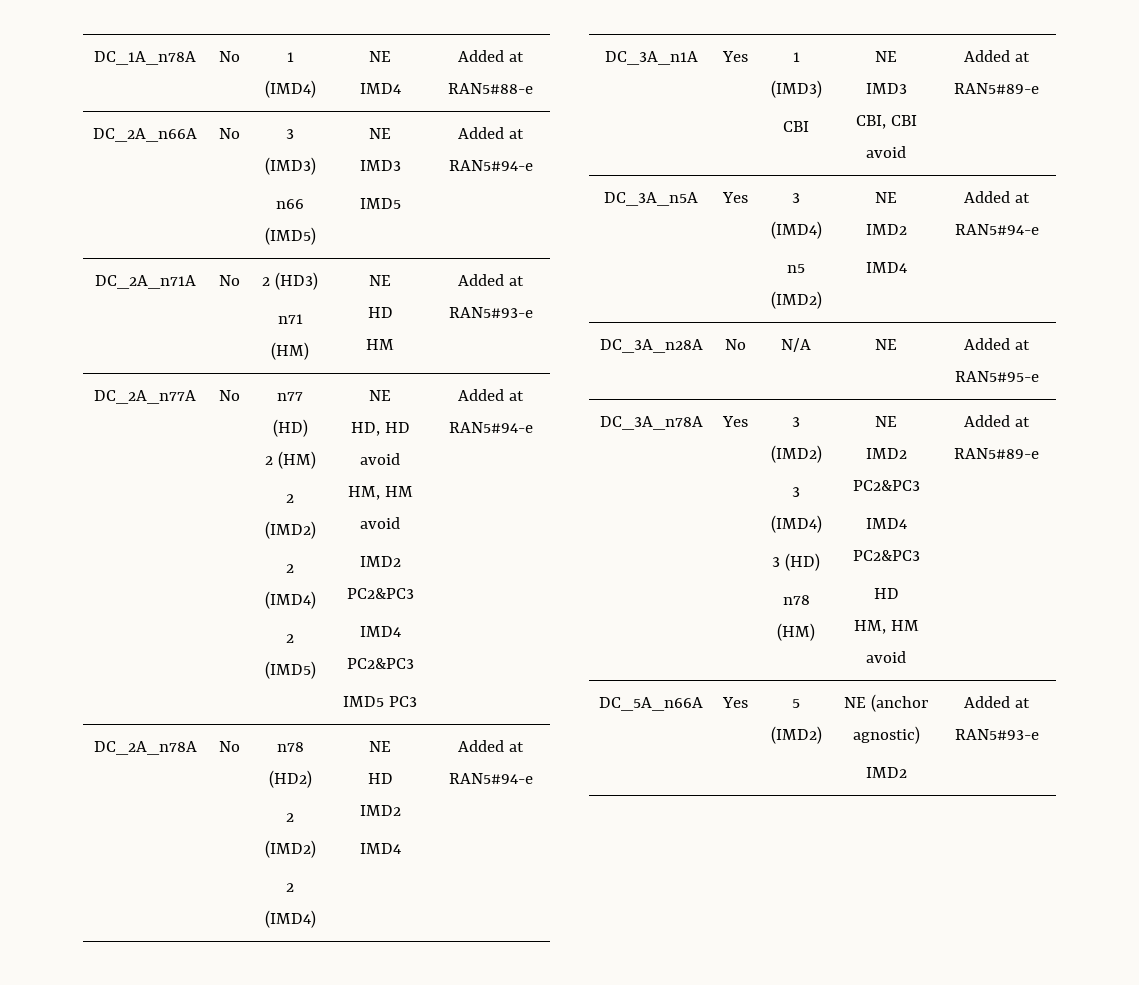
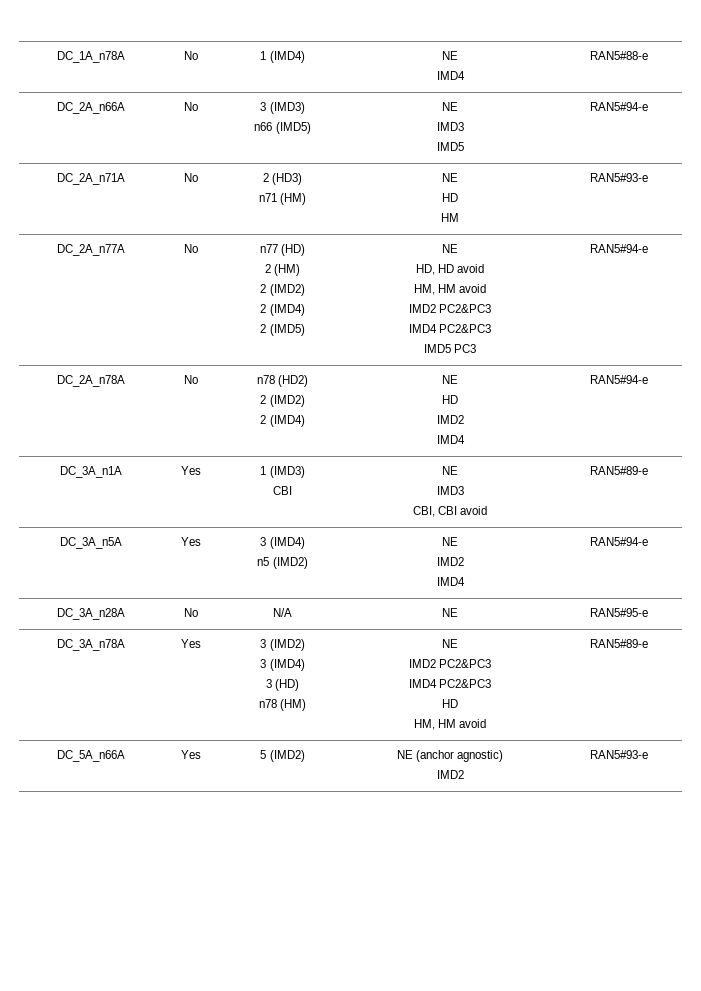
[458,50,524,62] Added at -> (465, 75) none
[458,127,524,139] Added at -> (464, 146) none
[458,274,524,286] Added at -> (459, 217) none
[458,389,524,401] Added at -> (477, 348) none
[458,740,524,752] Added at -> (465, 439) none
[964,50,1030,62] Added at -> (488, 510) none
[964,191,1030,203] Added at -> (465, 581) none
[964,338,1030,350] Added at -> (458, 612) none
[964,415,1030,427] Added at -> (487, 723) none
[964,696,1030,708] Added at -> (464, 774) none

